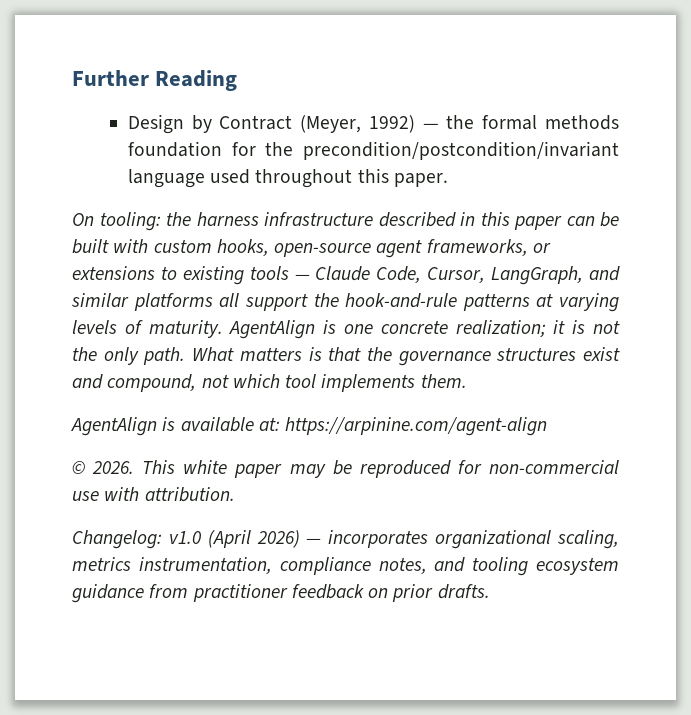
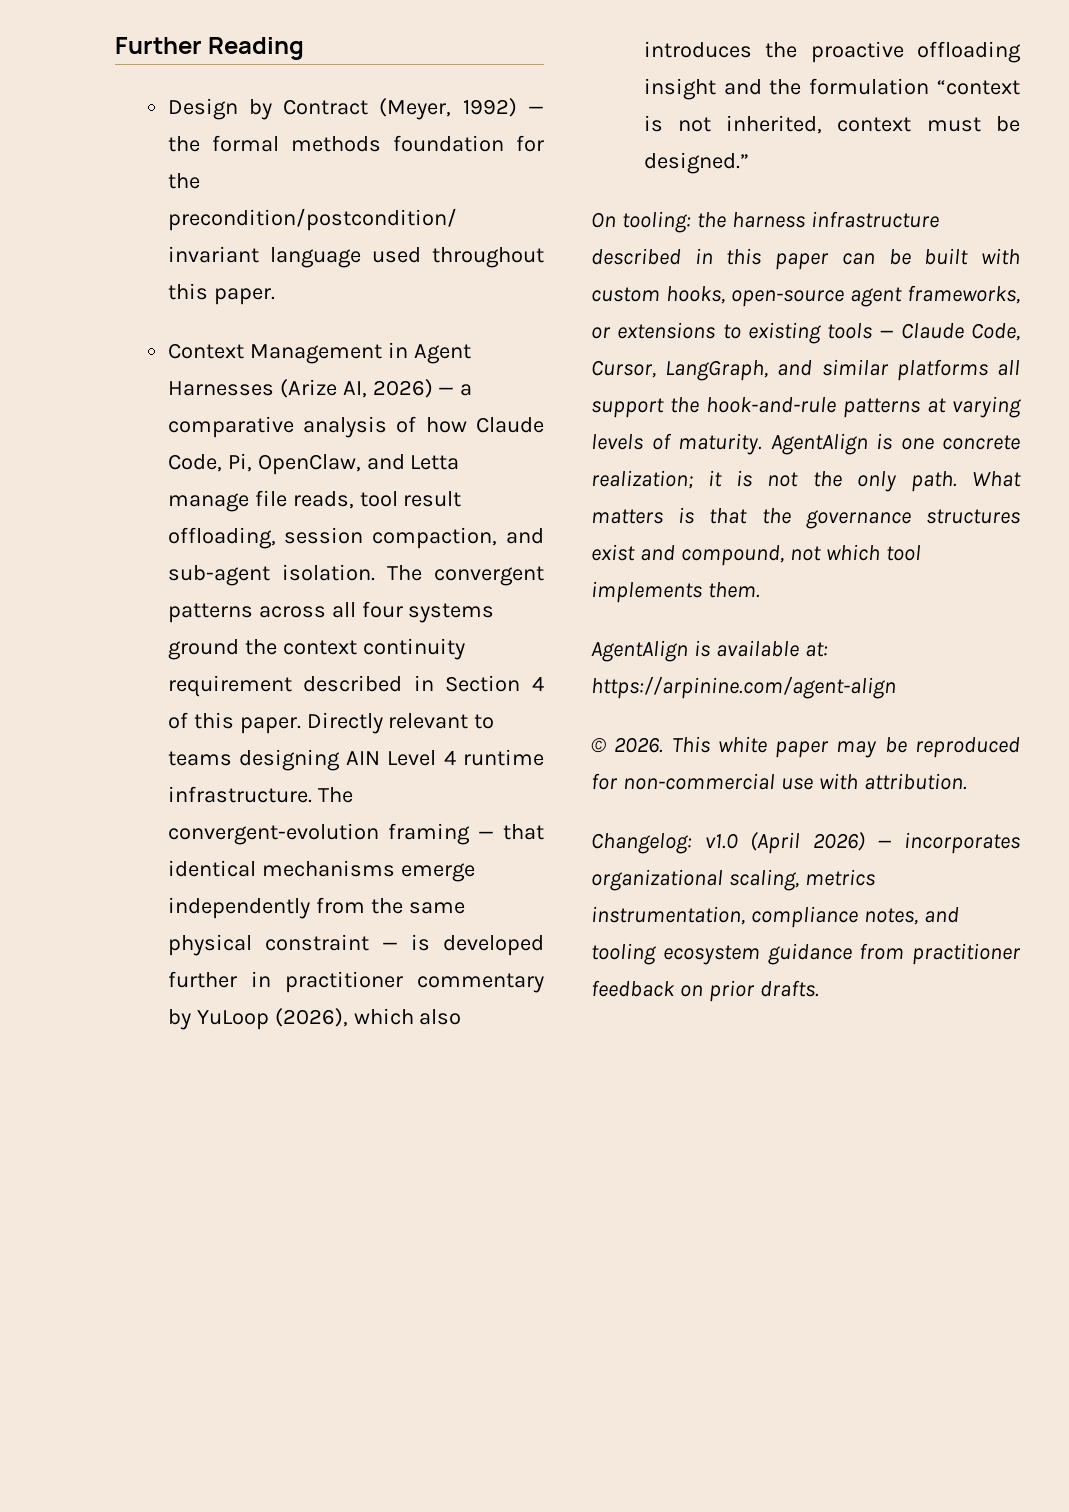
(448, 180) none -> [167,342,471,364] [167,379,473,398] [167,416,544,438] [167,453,460,475] [167,490,462,512] [167,527,544,549] [167,564,544,586] [167,601,495,623] [167,638,465,660] [167,675,544,697] [167,712,495,734] [167,749,544,771] [167,786,353,803] [167,823,544,845] [167,860,475,882] [167,897,465,919] [167,934,544,956] [167,971,544,993] [167,1008,462,1030] [643,41,1021,63] [643,78,1020,100] [643,115,1020,134] [643,152,749,174] // Context Management in Agent Harnesses (Arize AI, 2026) — a comparative analysis of how Claude Code, Pi, OpenClaw, and Letta manage file reads, tool result offloading, session compaction, and sub-agent isolation. The convergent patterns across all four systems ground the context continuity requirement described in Section 4 of this paper. Directly relevant to teams designing AIN Level 4 runtime infrastructure. The convergent-evolution framing — that identical mechanisms emerge independently from the same physical constraint — is developed further in practitioner commentary by YuLoop (2026), which also introduces the proactive offloading insight and the formulation “context is not inherited, context must be designed.”

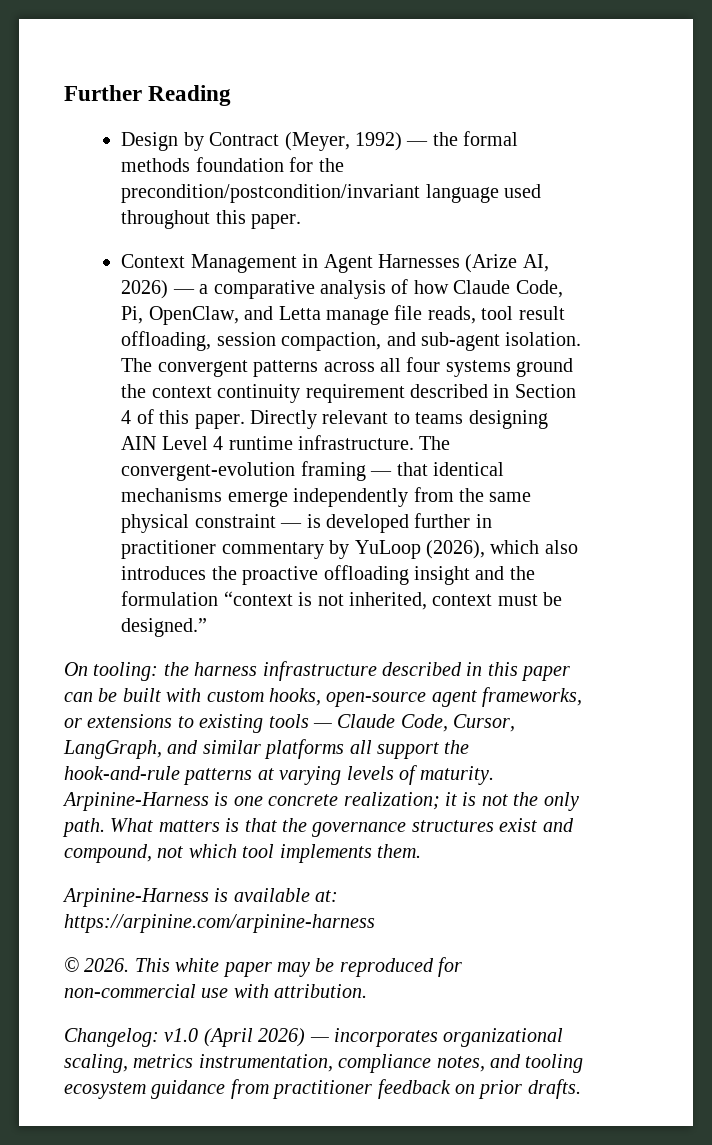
[770,433,868,455] AgentAlign -> [62,792,209,811] Arpinine-Harness
[591,640,688,662] AgentAlign -> [62,888,209,907] Arpinine-Harness
[591,676,896,699] https://arpinine.com/agent-align -> [64,914,375,933] https://arpinine.com/arpinine-harness

